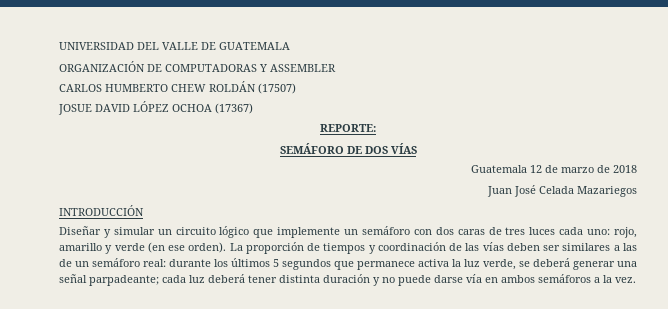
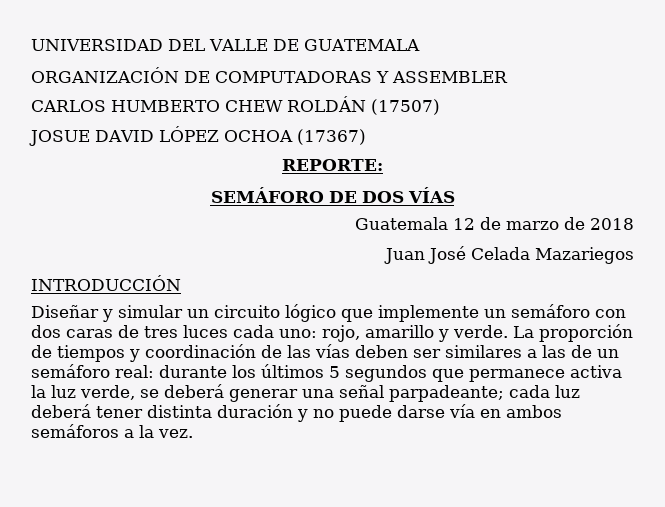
[114,242,227,253] verde (en ese orden). -> [453,325,508,338] verde.

